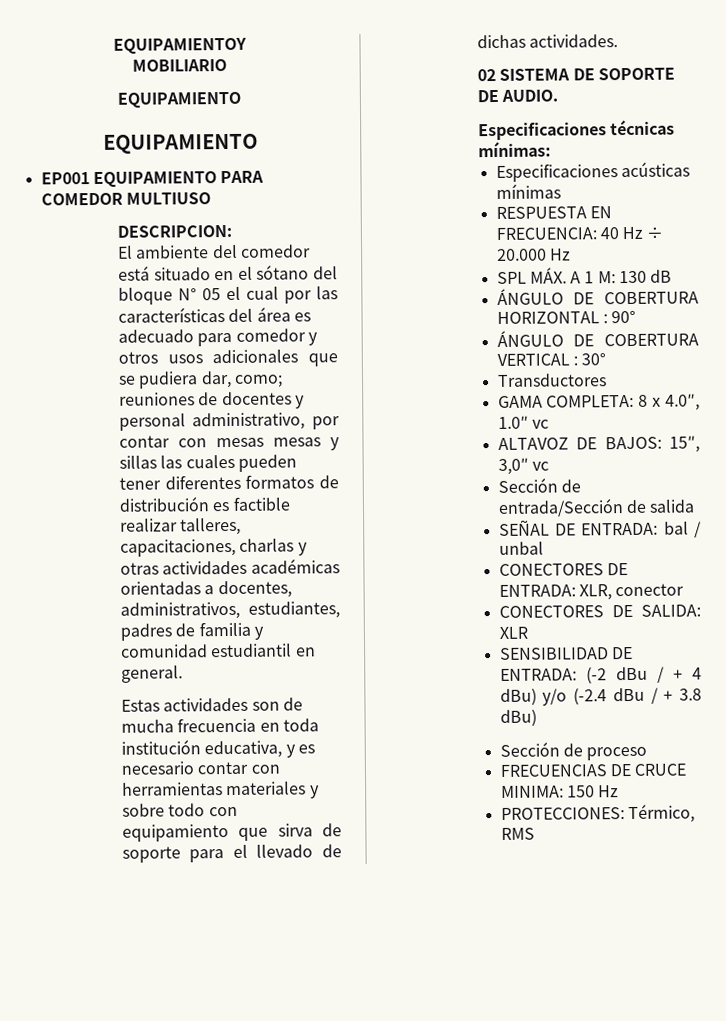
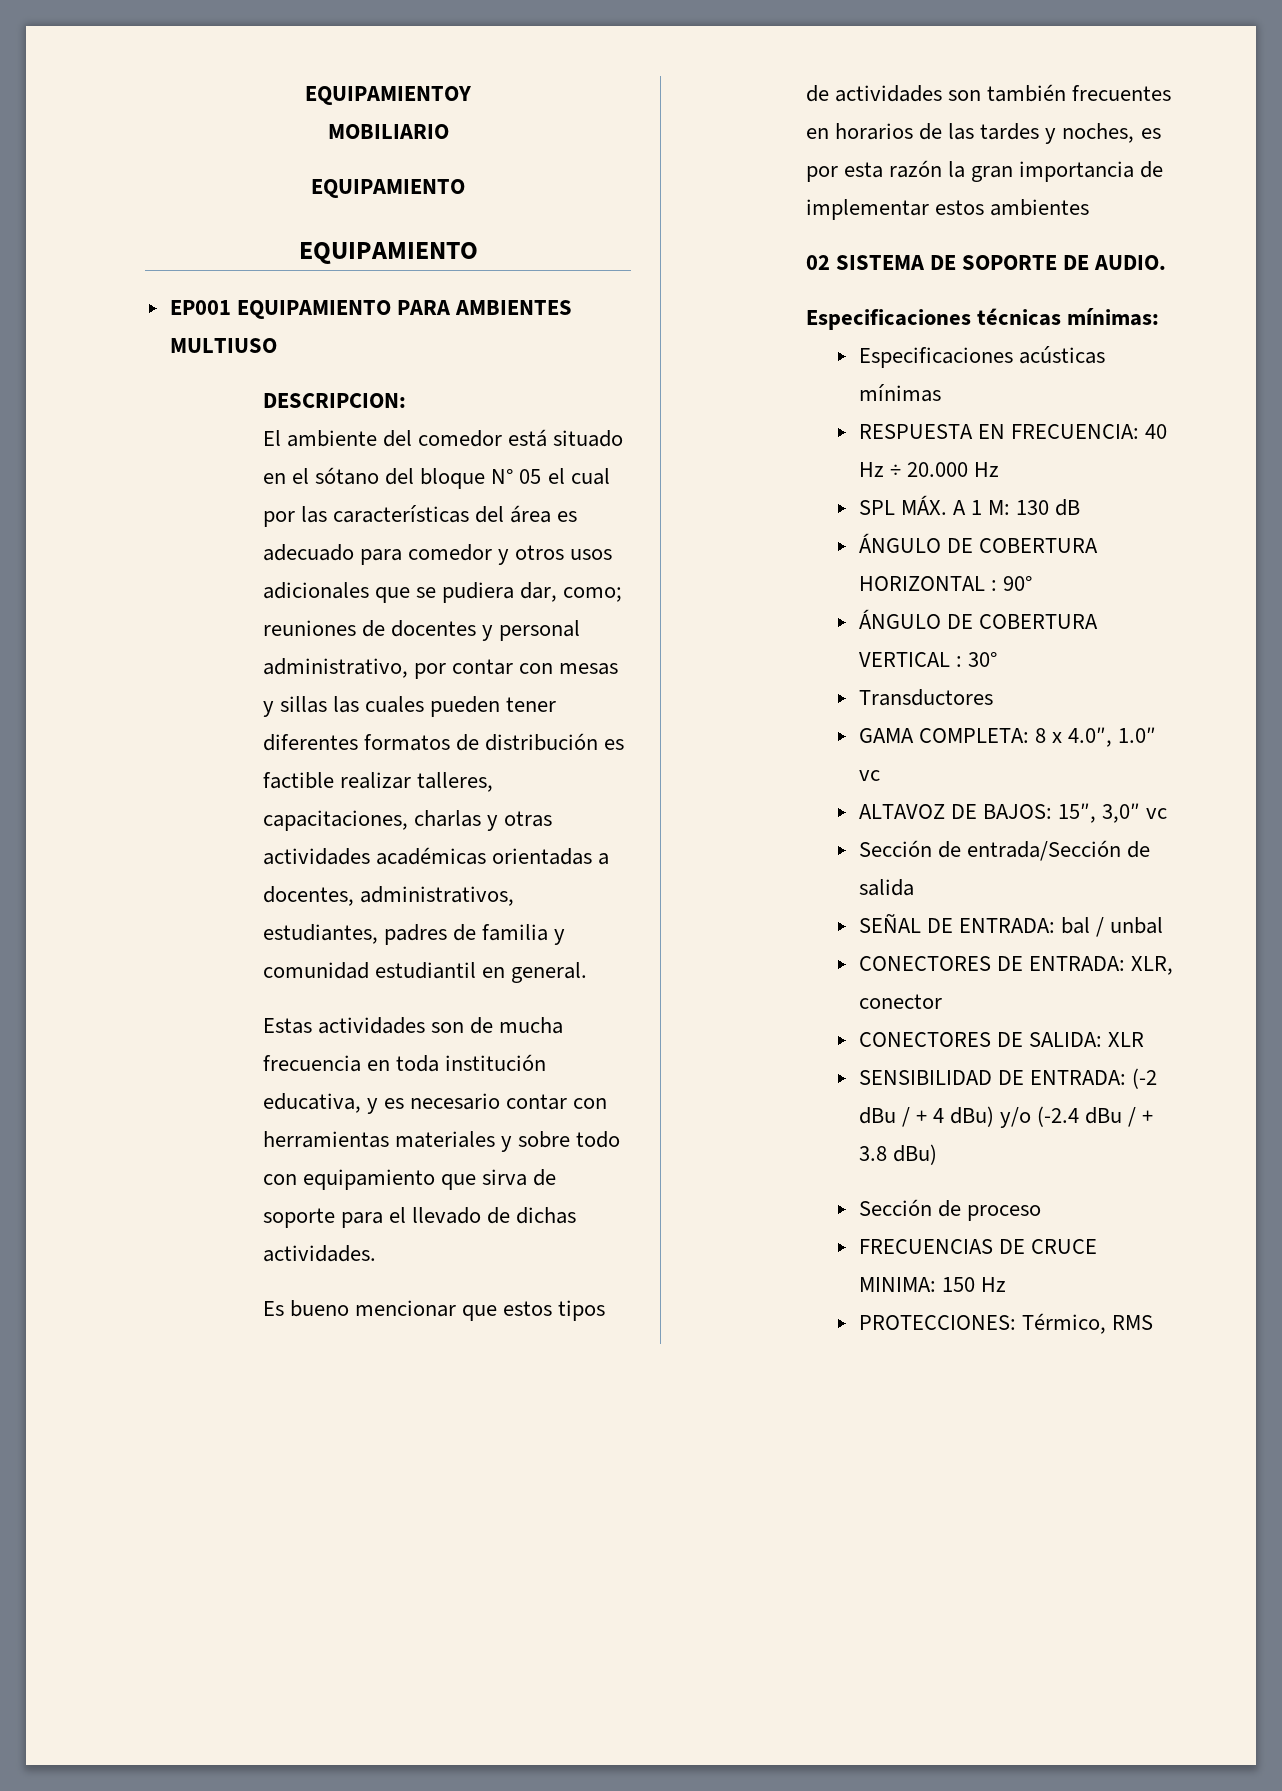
[40,192,123,206] COMEDOR -> [454,300,572,315] AMBIENTES
[272,437,321,447] mesas -> (619, 669) none
(619, 41) none -> [263,1300,606,1321] [806,84,1172,102] [806,123,1161,144] [806,160,1164,182] [806,199,1090,220] // Es bueno mencionar que estos tipos de actividades son también frecuentes en horarios de las tardes y noches, es por esta razón la gran importancia de implementar estos ambientes

